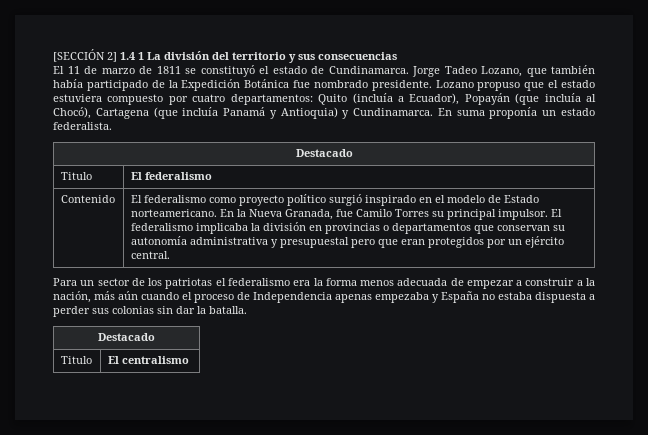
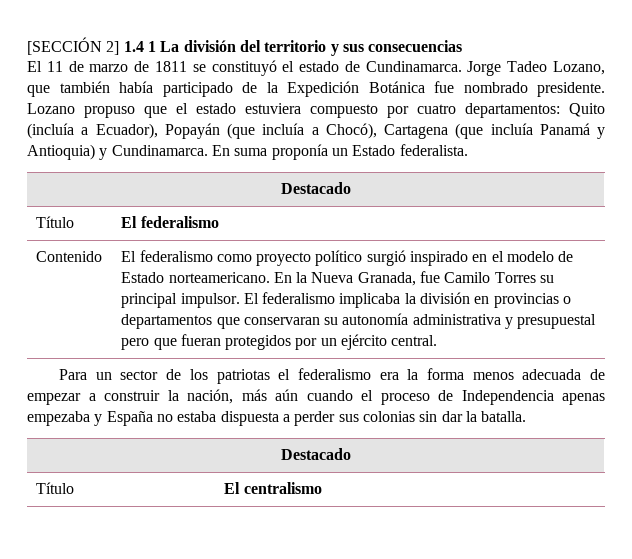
[586,94,597,102] al -> [311,127,319,135] a
[561,108,595,116] estado -> [352,145,396,156] Estado
[60,172,92,180] Titulo -> [36,216,75,228] Título
[496,225,550,231] conservan -> [243,317,320,325] conservaran
[400,239,425,245] eran -> [180,334,221,346] fueran
[576,280,583,286] a -> (160, 395) none
[60,356,92,364] Titulo -> [36,482,75,494] Título

